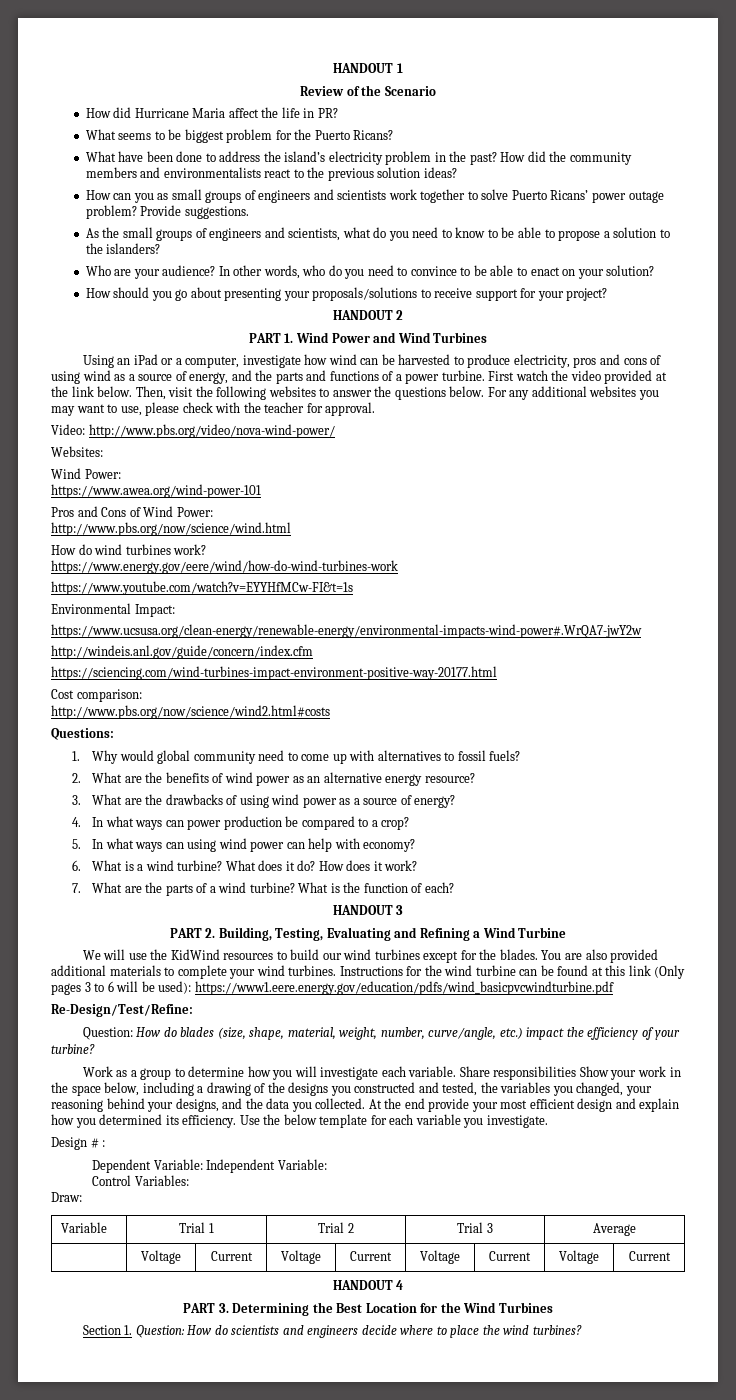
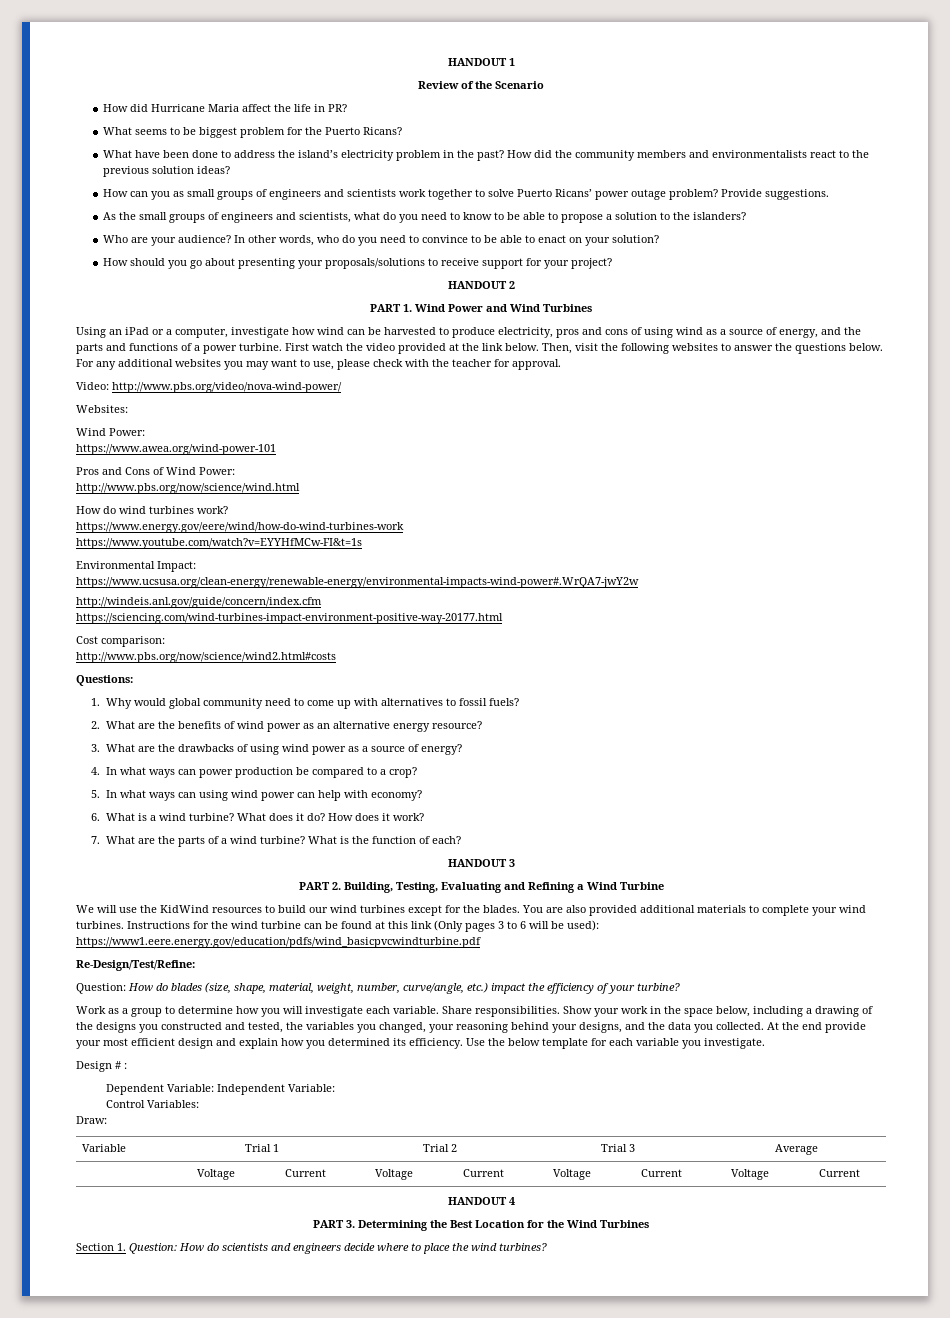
[493,1066,577,1080] responsibilities -> [475,1006,560,1017] responsibilities.

